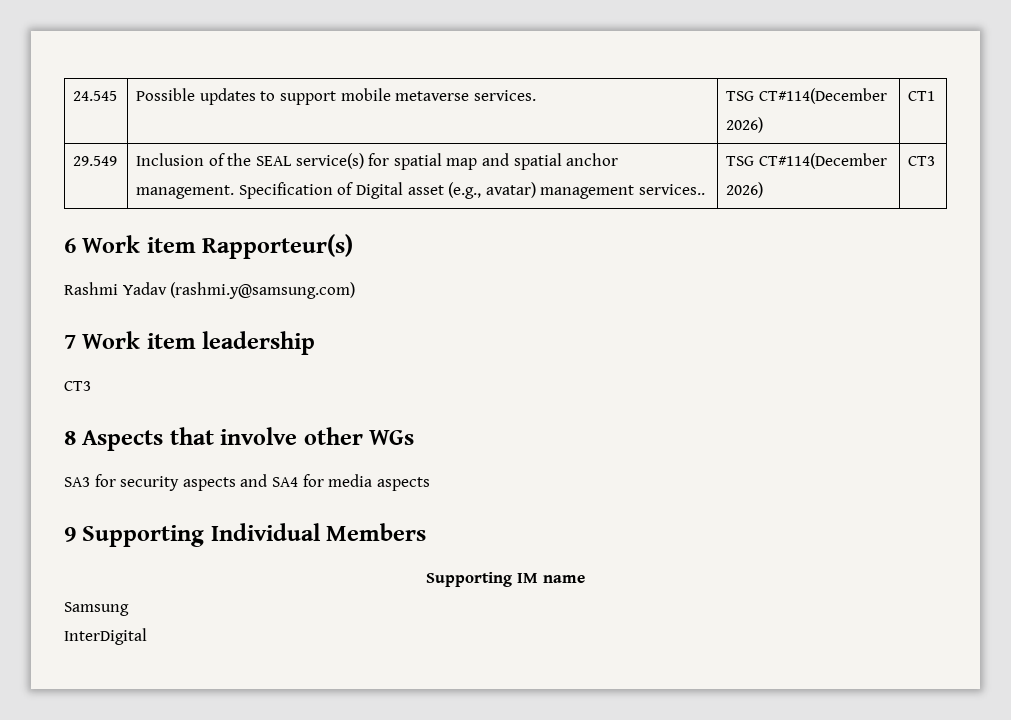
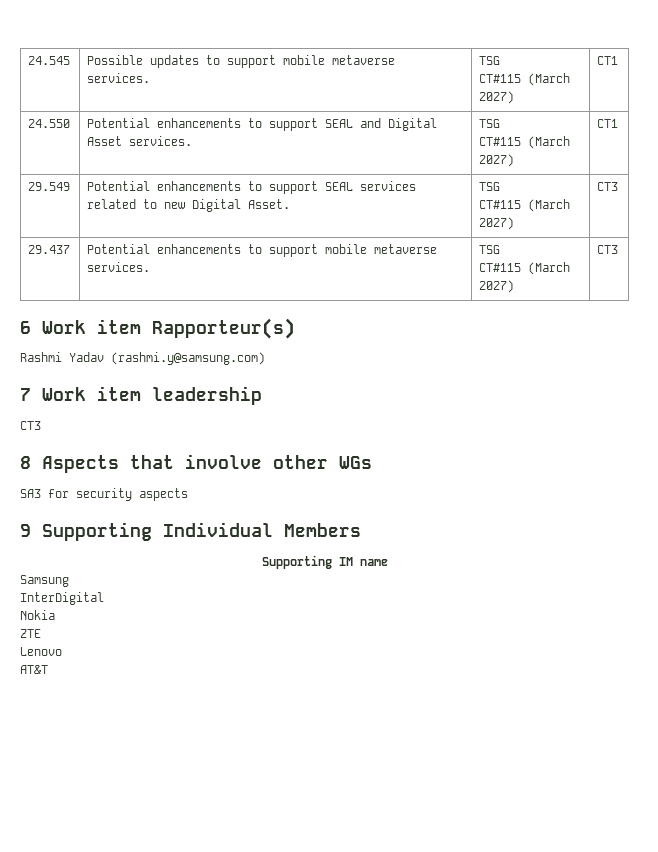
[758,88,887,104] [726,117,764,133] [908,91,936,101] [73,156,118,166] [136,153,619,170] [136,182,705,199] [726,153,887,169] [726,182,764,198] CT#114(December 2026) | CT1 // 29.549 | Inclusion of the SEAL service(s) for spatial map and spatial anchor management. Specification of Digital asset (e.g., avatar) management services.. | TSG CT#114(December 2026) -> [479,73,571,86] [479,91,515,104] [597,56,619,65] [28,119,71,128] [87,118,438,131] [87,136,193,146] [479,119,501,128] [479,136,571,149] [479,154,515,167] [597,119,619,128] [28,182,71,191] [87,181,417,194] [87,199,291,212] [479,182,501,191] [479,199,571,212] [479,217,515,230] [597,182,619,191] [28,245,71,254] [87,244,438,257] [87,262,151,272] [479,245,501,254] [479,262,571,275] [479,280,515,293] // CT#115 (March 2027) | CT1 // 24.550 | Potential enhancements to support SEAL and Digital Asset services. | TSG // CT#115 (March 2027) | CT1 // 29.549 | Potential enhancements to support SEAL services related to new Digital Asset. | TSG // CT#115 (March 2027) | CT3 // 29.437 | Potential enhancements to support mobile metaverse services. | TSG // CT#115 (March 2027)
[240,474,430,491] and SA4 for media aspects -> (188, 494) none
(147, 636) none -> [20,610,55,620] [20,629,41,638] [20,647,62,656] [20,665,48,674] // Nokia // ZTE // Lenovo // AT&T

